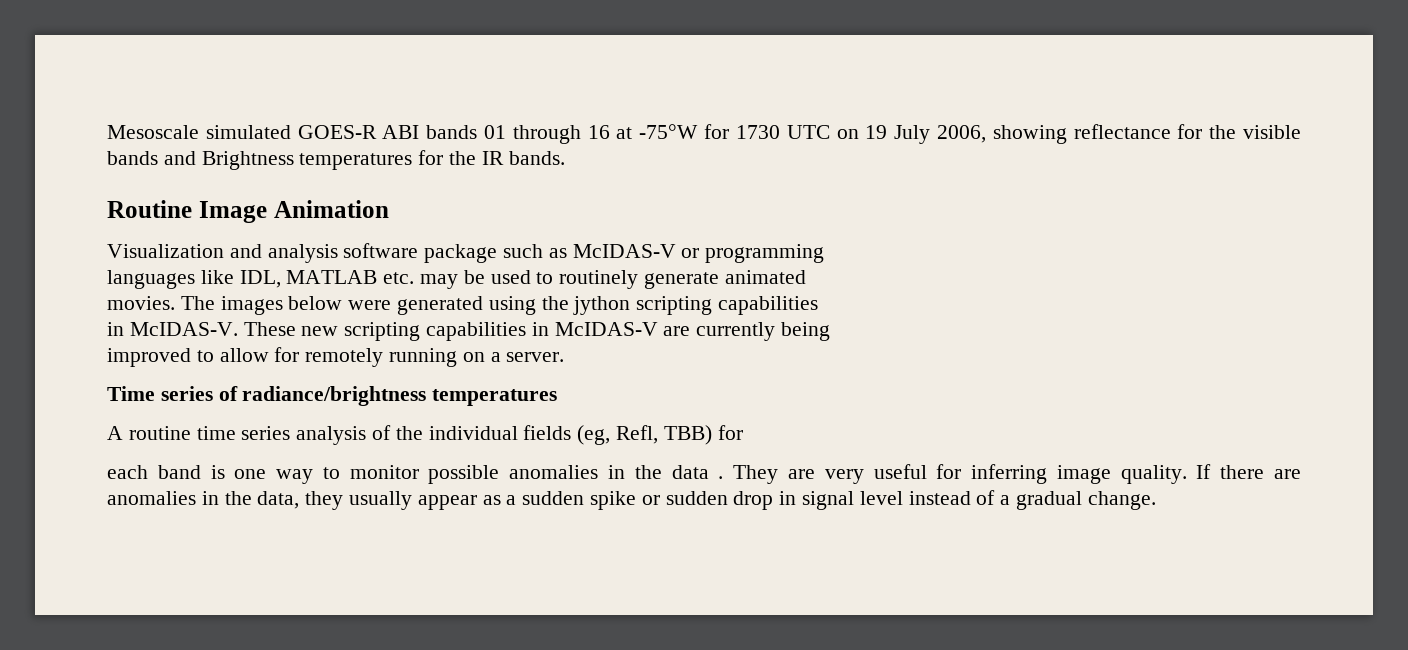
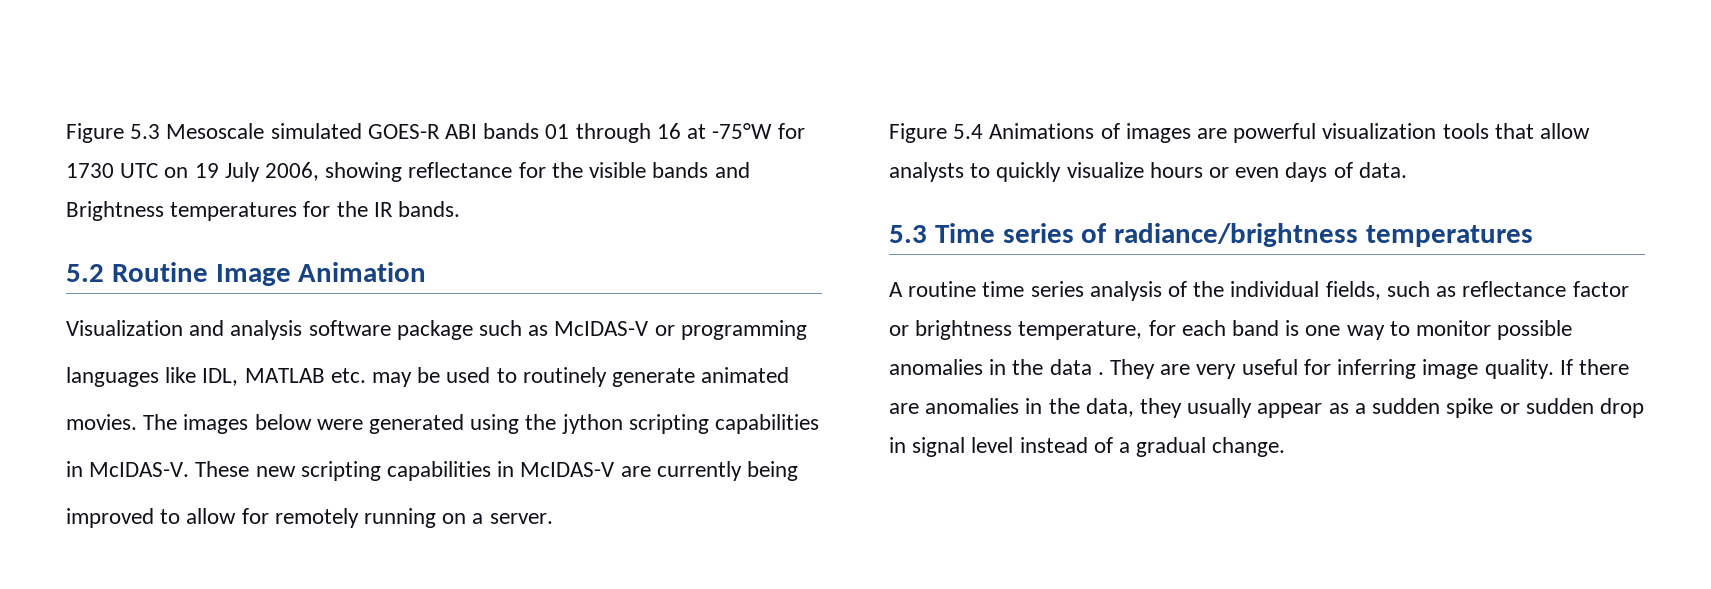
(107, 132) none -> [66,123,161,143] Figure 5.3
(565, 158) none -> [66,264,104,282] 5.2
(565, 357) none -> [889,123,1591,143] [889,162,1407,182] [889,225,927,243] Figure 5.4 Animations of images are powerful visualization tools that allow analysts to quickly visualize hours or even days of data. // 5.3
[523,425,743,445] fields (eg, Refl, TBB) for // -> [1325,281,1629,300] [889,320,1176,340] fields, such as reflectance factor or brightness temperature, for

